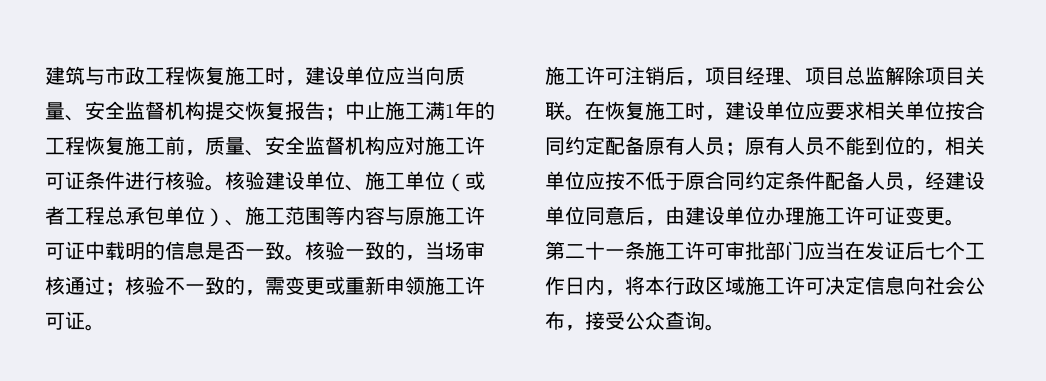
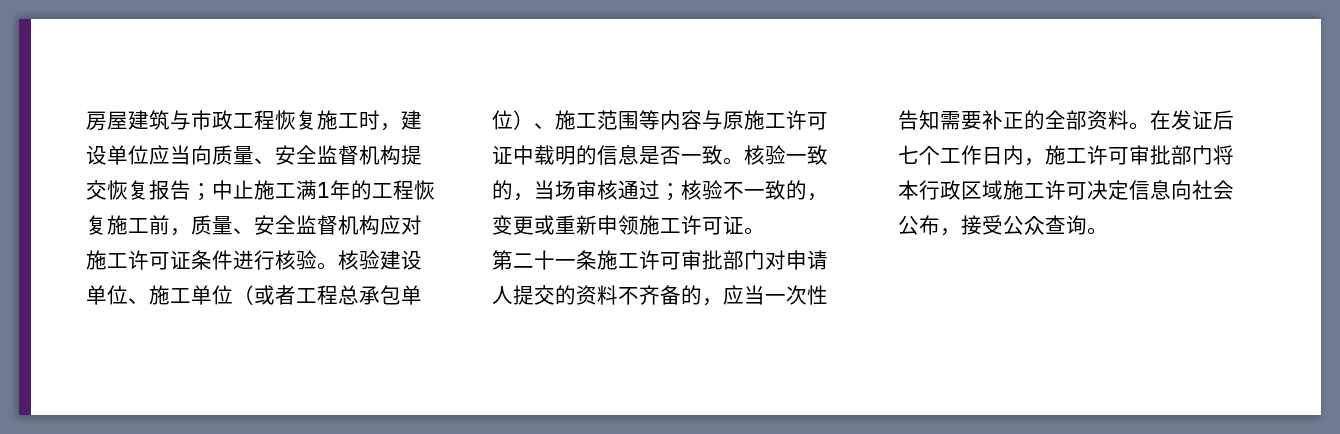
(45, 75) none -> [86,111,128,131] 房屋
[265,277,285,295] 需 -> (828, 197) none
[545,66,985,86] [545,101,985,121] [545,136,985,156] [545,171,985,191] [545,206,965,226] // 施工许可注销后，项目经理、项目总监解除项目关联。在恢复施工时，建设单位应要求相关单位按合同约定配备原有人员；原有人员不能到位的，相关单位应按不低于原合同约定条件配备人员，经建设单位同意后，由建设单位办理施工许可证变更。 -> (765, 231) none
[805,241,845,260] 应当 -> [765,250,828,270] [492,285,828,306] [898,110,1150,130] 对申请人提交的资料不齐备的，应当一次性告知需要补正的全部资料。
(625, 293) none -> [1045,145,1213,165] 施工许可审批部门

